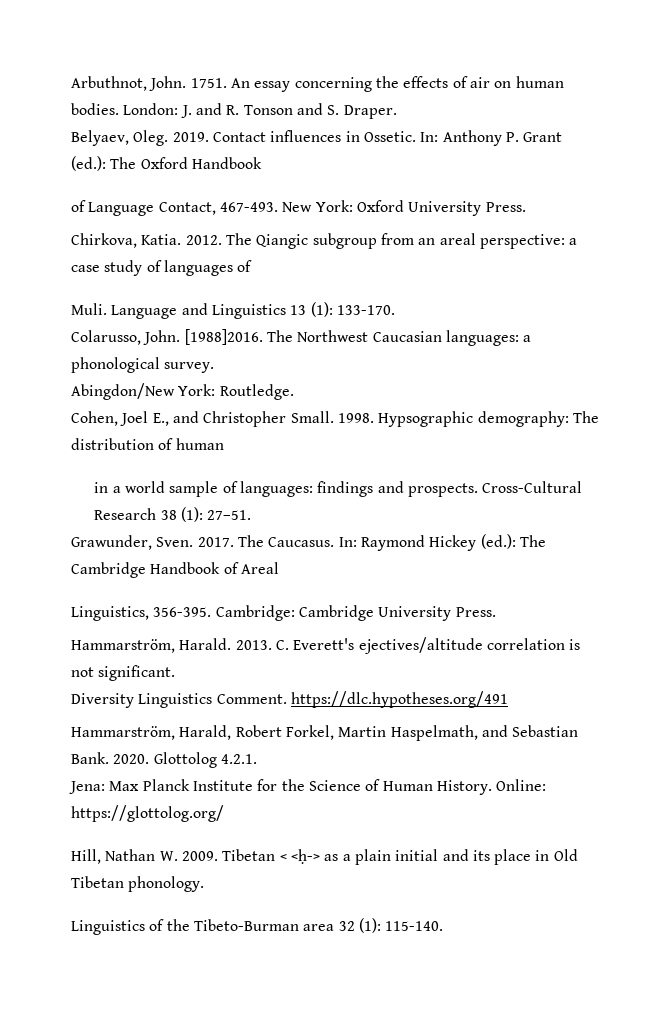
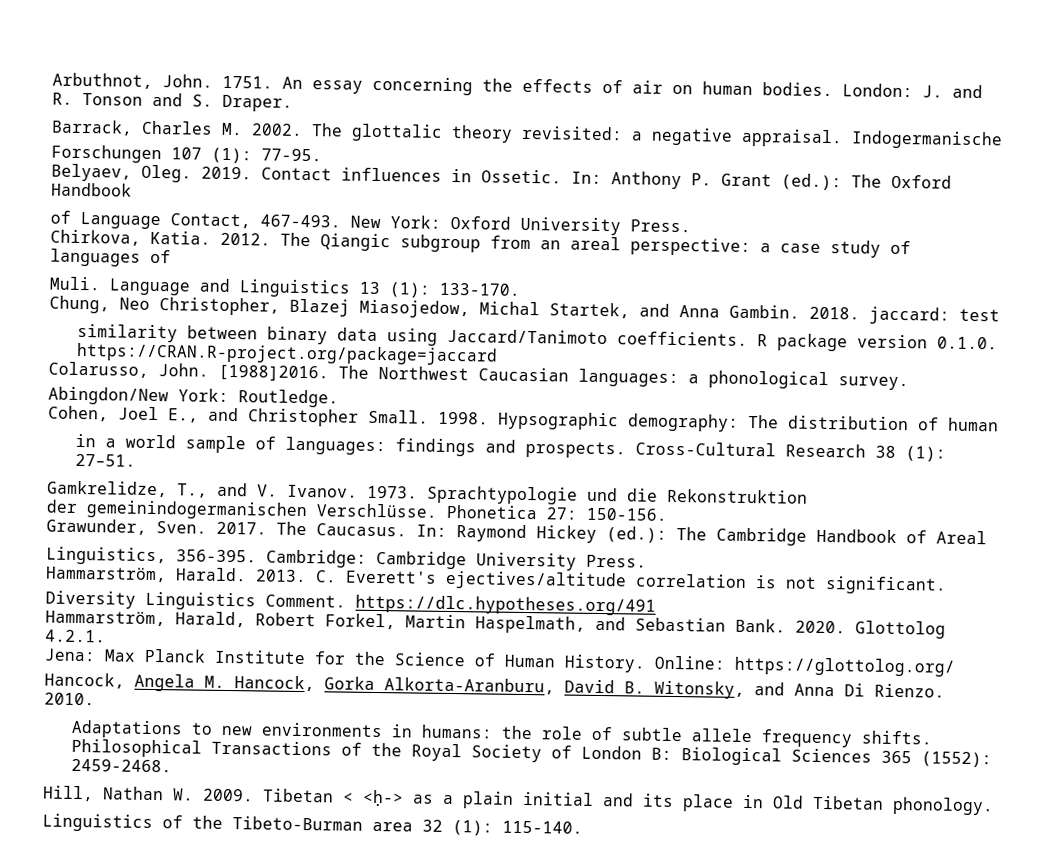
(397, 112) none -> [51,119,1003,150] [51,144,322,164] // Barrack, Charles M. 2002. The glottalic theory revisited: a negative appraisal. Indogermanische // Forschungen 107 (1): 77-95.
(395, 310) none -> [49,295,1000,325] [77,323,999,352] [76,342,499,366] // Chung, Neo Christopher, Blazej Miasojedow, Michal Startek, and Anna Gambin. 2018. jaccard: test // similarity between binary data using Jaccard/Tanimoto coefficients. R package version 0.1.0. https://CRAN.R-project.org/package=jaccard
(252, 515) none -> [47,480,808,505] [46,499,667,521] // Gamkrelidze, T., and V. Ivanov. 1973. Sprachtypologie und die Rekonstruktion // der gemeinindogermanischen Verschlüsse. Phonetica 27: 150-156.
(224, 813) none -> [44,672,945,699] [44,692,95,706] [71,719,934,748] [71,738,993,768] [71,758,173,773] // Hancock, Angela M. Hancock, Gorka Alkorta-Aranburu, David B. Witonsky, and Anna Di Rienzo. 2010. // Adaptations to new environments in humans: the role of subtle allele frequency shifts. Philosophical Transactions of the Royal Society of London B: Biological Sciences 365 (1552): 2459-2468.

